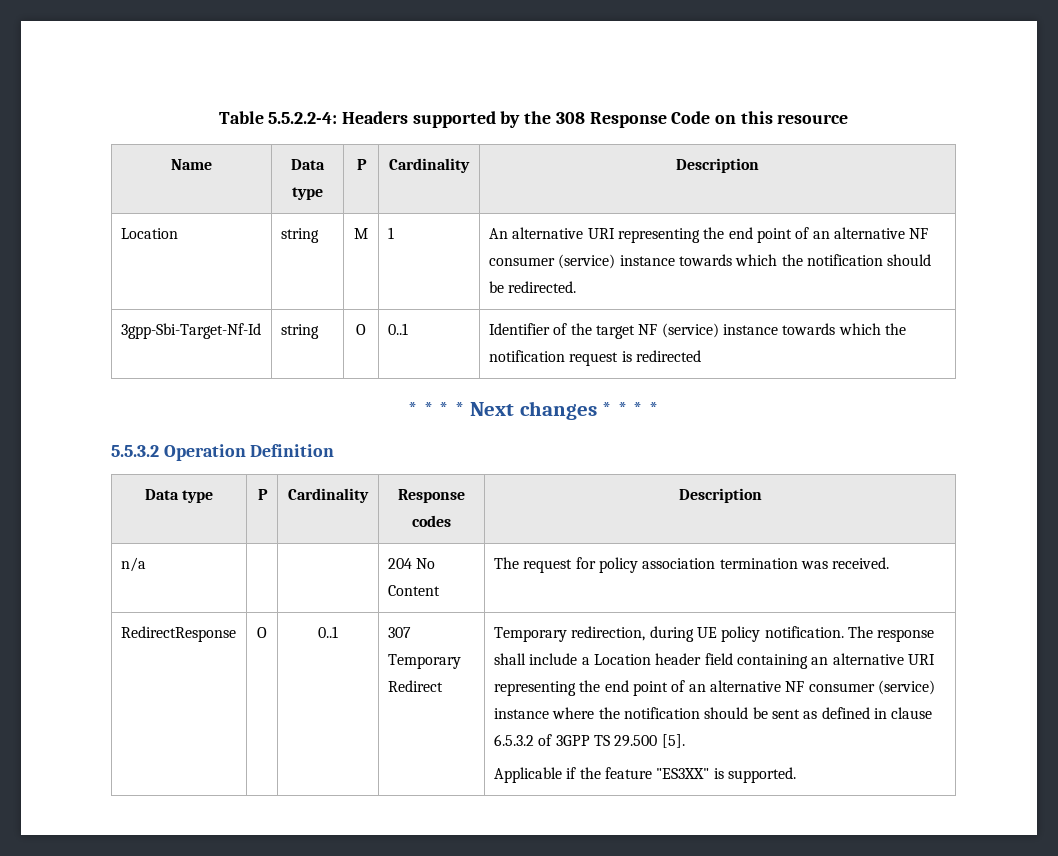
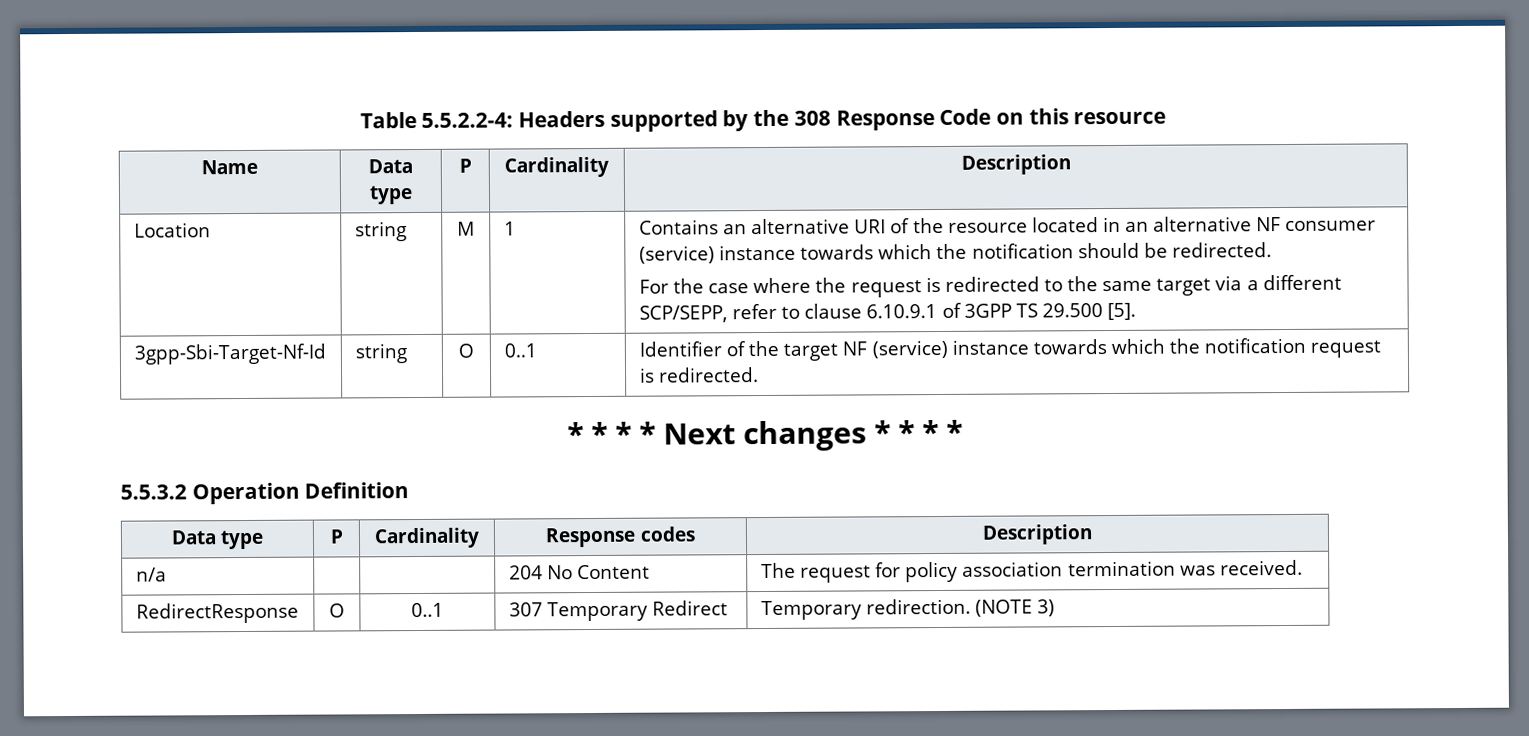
[488,227,810,243] An alternative URI representing the end point of -> [638,216,1121,235] Contains an alternative URI of the resource located in
(577, 287) none -> [638,274,1342,298] [638,302,1137,323] // For the case where the request is redirected to the same target via a different SCP/SEPP, refer to clause 6.10.9.1 of 3GPP TS 29.500 [5].
[635,350,701,362] redirected -> [658,367,760,383] redirected.
[571,626,935,642] [493,653,935,669] [493,680,935,696] [493,707,933,719] [493,734,685,748] [493,767,796,783] redirection, during UE policy notification. The response shall include a Location header field containing an alternative URI representing the end point of an alternative NF consumer (service) instance where the notification should be sent as defined in clause 6.5.3.2 of 3GPP TS 29.500 [5]. // Applicable if the feature "ES3XX" is supported. -> [866,598,1056,617] redirection. (NOTE 3)

